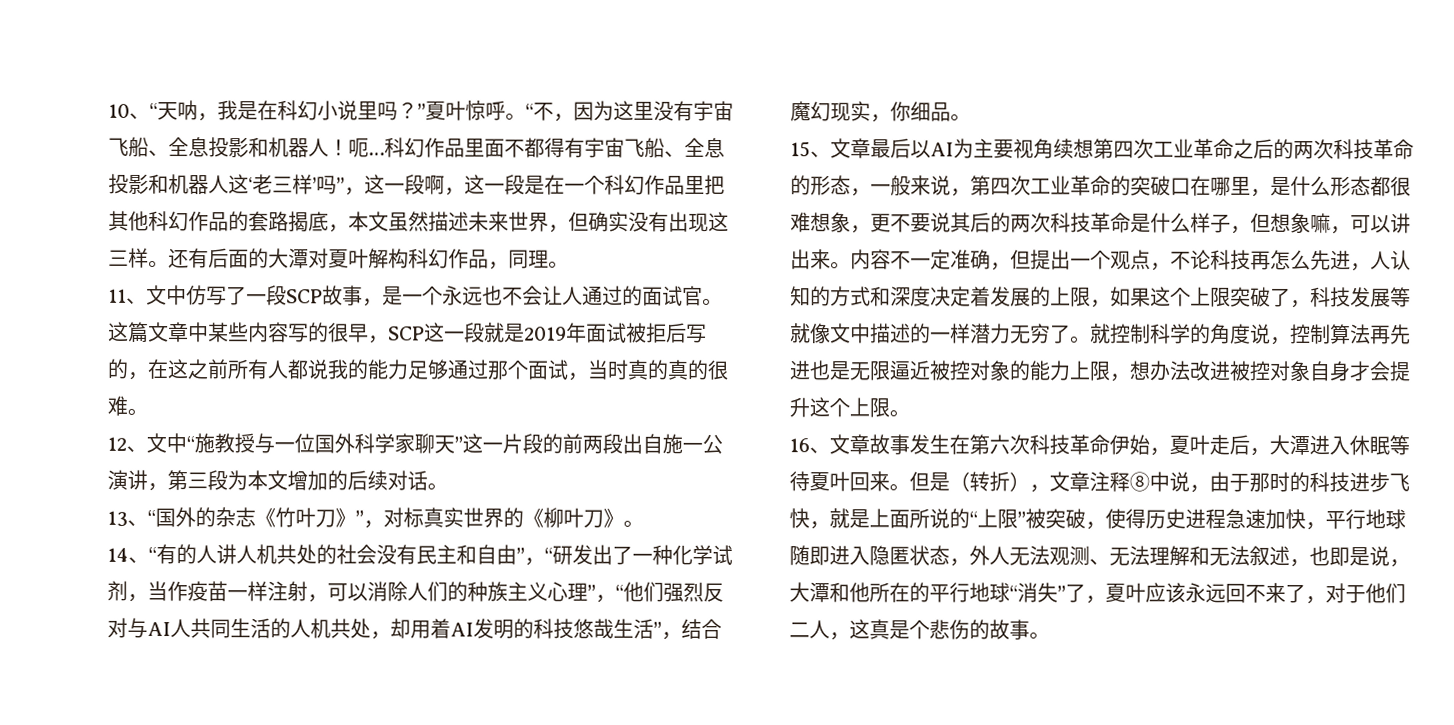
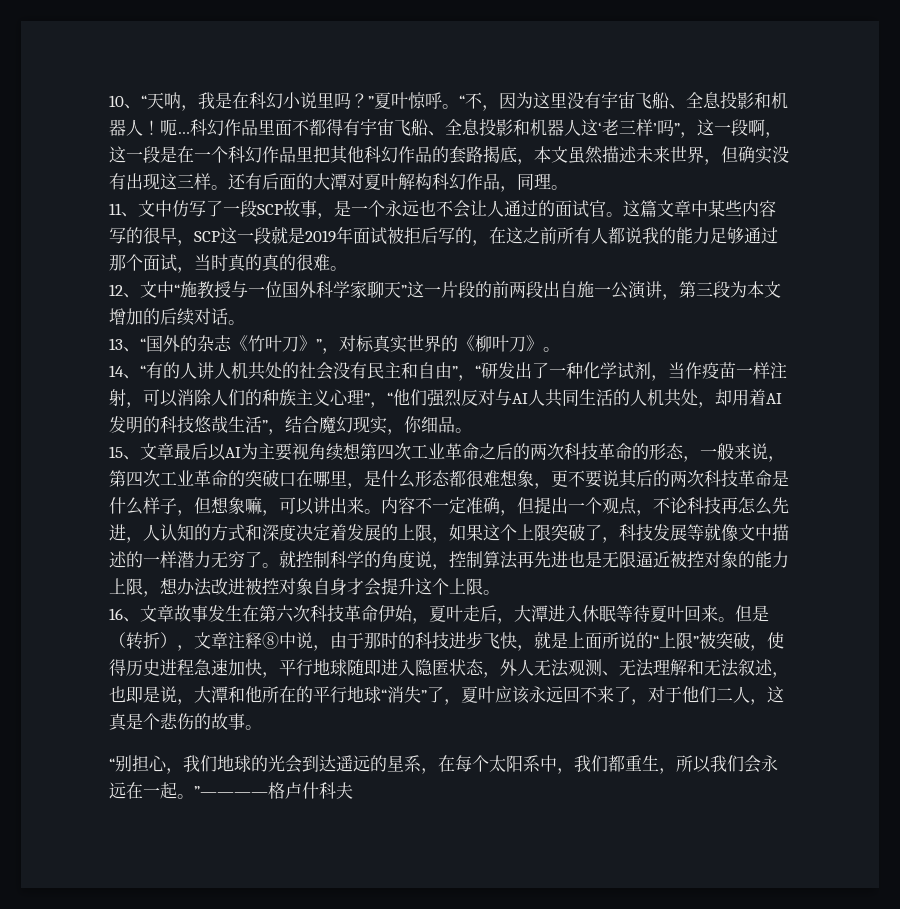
(1050, 635) none -> [109,755,778,774] [109,782,353,799] // “别担心，我们地球的光会到达遥远的星系，在每个太阳系中，我们都重生，所以我们会永远在一起。”————格卢什科夫

